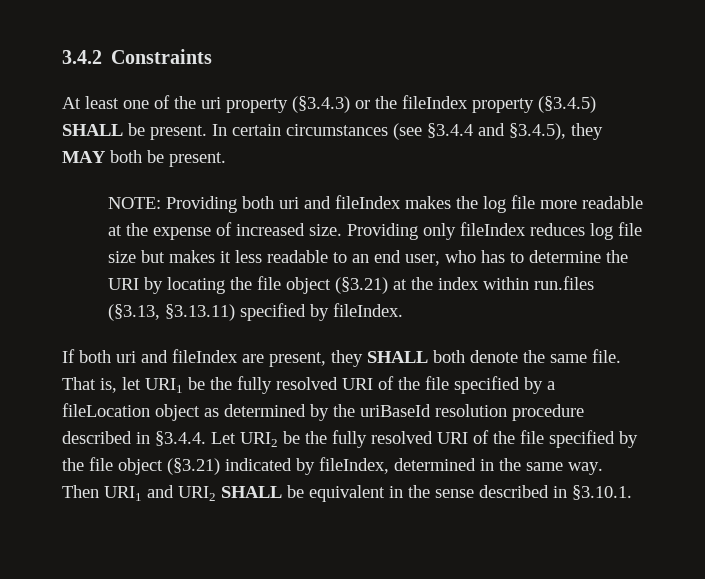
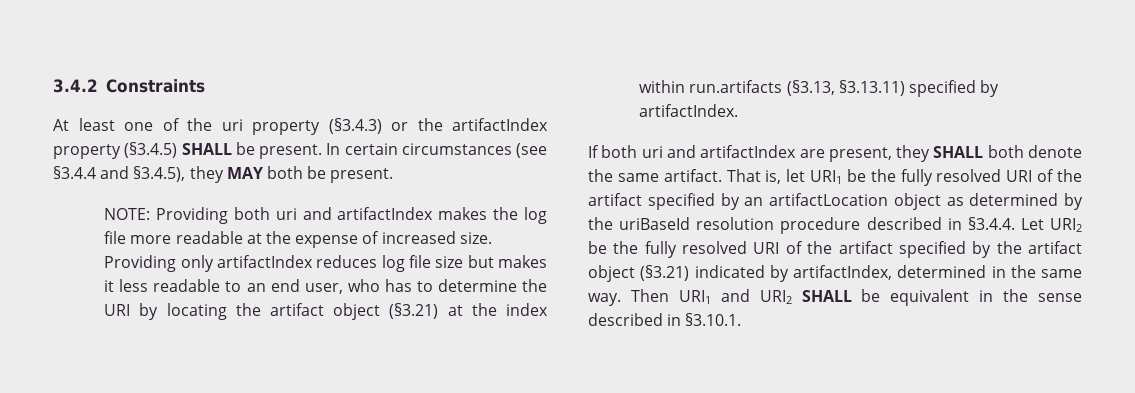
[402,95,468,109] fileIndex -> [452,118,548,131] artifactIndex
[334,195,401,209] fileIndex -> [337,207,434,220] artifactIndex
[459,222,526,236] fileIndex -> [216,255,313,268] artifactIndex
[256,276,281,290] file -> [270,303,325,316] artifact
[533,276,594,290] run.files -> [689,80,783,93] run.artifacts
[332,303,403,317] fileIndex. -> [639,104,739,117] artifactIndex.
[172,349,238,363] fileIndex -> [700,145,797,158] artifactIndex
[592,349,621,363] file. -> [663,169,722,182] artifact.
[425,376,555,394] [62,403,150,417] file specified by a fileLocation -> [588,193,888,210] artifact specified by an artifactLocation
[520,430,544,444] file -> [838,241,893,254] artifact
[89,457,113,471] file -> [1028,241,1082,254] artifact
[319,457,389,474] fileIndex, -> [793,265,892,280] artifactIndex,

